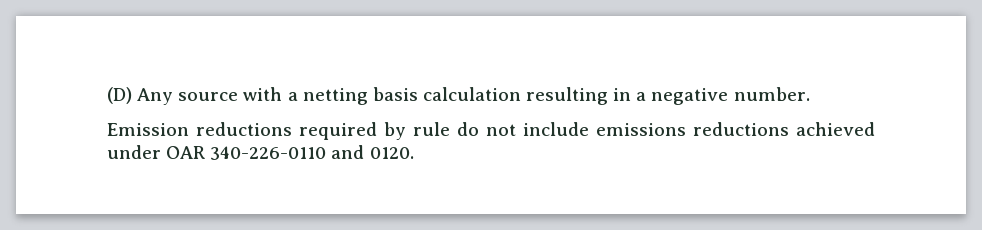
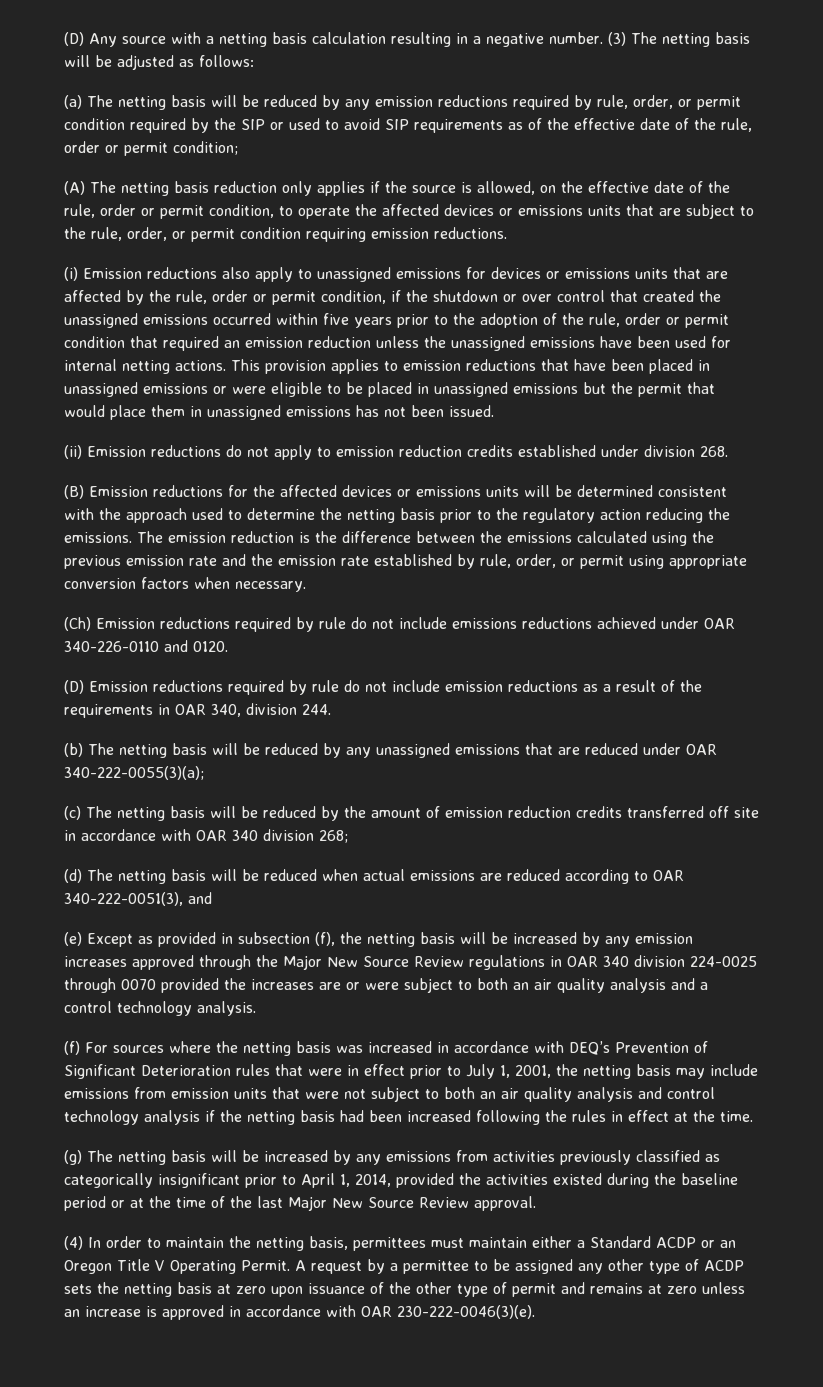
(810, 94) // -> [608,32,750,47] [64,55,254,70] [64,95,741,110] [64,118,752,133] [64,141,238,156] [64,181,730,196] [64,204,754,219] [64,227,507,242] [64,267,728,282] [64,290,721,305] [64,313,729,328] [64,336,731,351] [64,359,710,374] [64,382,715,397] [64,405,494,420] [64,445,728,460] [64,485,727,499] [64,508,730,523] [64,531,714,546] [64,554,747,569] [64,577,306,592] [64,617,91,631] (3) The netting basis will be adjusted as follows: // (a) The netting basis will be reduced by any emission reductions required by rule, order, or permit condition required by the SIP or used to avoid SIP requirements as of the effective date of the rule, order or permit condition; // (A) The netting basis reduction only applies if the source is allowed, on the effective date of the rule, order or permit condition, to operate the affected devices or emissions units that are subject to the rule, order, or permit condition requiring emission reductions. // (i) Emission reductions also apply to unassigned emissions for devices or emissions units that are affected by the rule, order or permit condition, if the shutdown or over control that created the unassigned emissions occurred within five years prior to the adoption of the rule, order or permit condition that required an emission reduction unless the unassigned emissions have been used for internal netting actions. This provision applies to emission reductions that have been placed in unassigned emissions or were eligible to be placed in unassigned emissions but the permit that would place them in unassigned emissions has not been issued. // (ii) Emission reductions do not apply to emission reduction credits established under division 268. // (B) Emission reductions for the affected devices or emissions units will be determined consistent with the approach used to determine the netting basis prior to the regulatory action reducing the emissions. The emission reduction is the difference between the emissions calculated using the previous emission rate and the emission rate established by rule, order, or permit using appropriate conversion factors when necessary. // (Ch)
(414, 153) none -> [64,680,702,695] [64,703,331,718] [64,743,717,758] [64,766,204,780] [64,806,759,821] [64,829,348,843] [64,869,684,884] [64,892,212,906] [64,932,693,947] [64,955,757,970] [64,978,708,993] [64,1001,256,1016] [64,1041,708,1056] [64,1064,758,1079] [64,1087,715,1102] [64,1110,753,1125] [64,1150,720,1165] [64,1173,738,1188] [64,1196,536,1211] [64,1236,736,1251] [64,1259,744,1274] [64,1282,745,1297] [64,1305,535,1320] // (D) Emission reductions required by rule do not include emission reductions as a result of the requirements in OAR 340, division 244. // (b) The netting basis will be reduced by any unassigned emissions that are reduced under OAR 340-222-0055(3)(a); // (c) The netting basis will be reduced by the amount of emission reduction credits transferred off site in accordance with OAR 340 division 268; // (d) The netting basis will be reduced when actual emissions are reduced according to OAR 340-222-0051(3), and // (e) Except as provided in subsection (f), the netting basis will be increased by any emission increases approved through the Major New Source Review regulations in OAR 340 division 224-0025 through 0070 provided the increases are or were subject to both an air quality analysis and a control technology analysis. // (f) For sources where the netting basis was increased in accordance with DEQ’s Prevention of Significant Deterioration rules that were in effect prior to July 1, 2001, the netting basis may include emissions from emission units that were not subject to both an air quality analysis and control technology analysis if the netting basis had been increased following the rules in effect at the time. // (g) The netting basis will be increased by any emissions from activities previously classified as categorically insignificant prior to April 1, 2014, provided the activities existed during the baseline period or at the time of the last Major New Source Review approval. // (4) In order to maintain the netting basis, permittees must maintain either a Standard ACDP or an Oregon Title V Operating Permit. A request by a permittee to be assigned any other type of ACDP sets the netting basis at zero upon issuance of the other type of permit and remains at zero unless an increase is approved in accordance with OAR 230-222-0046(3)(e).

